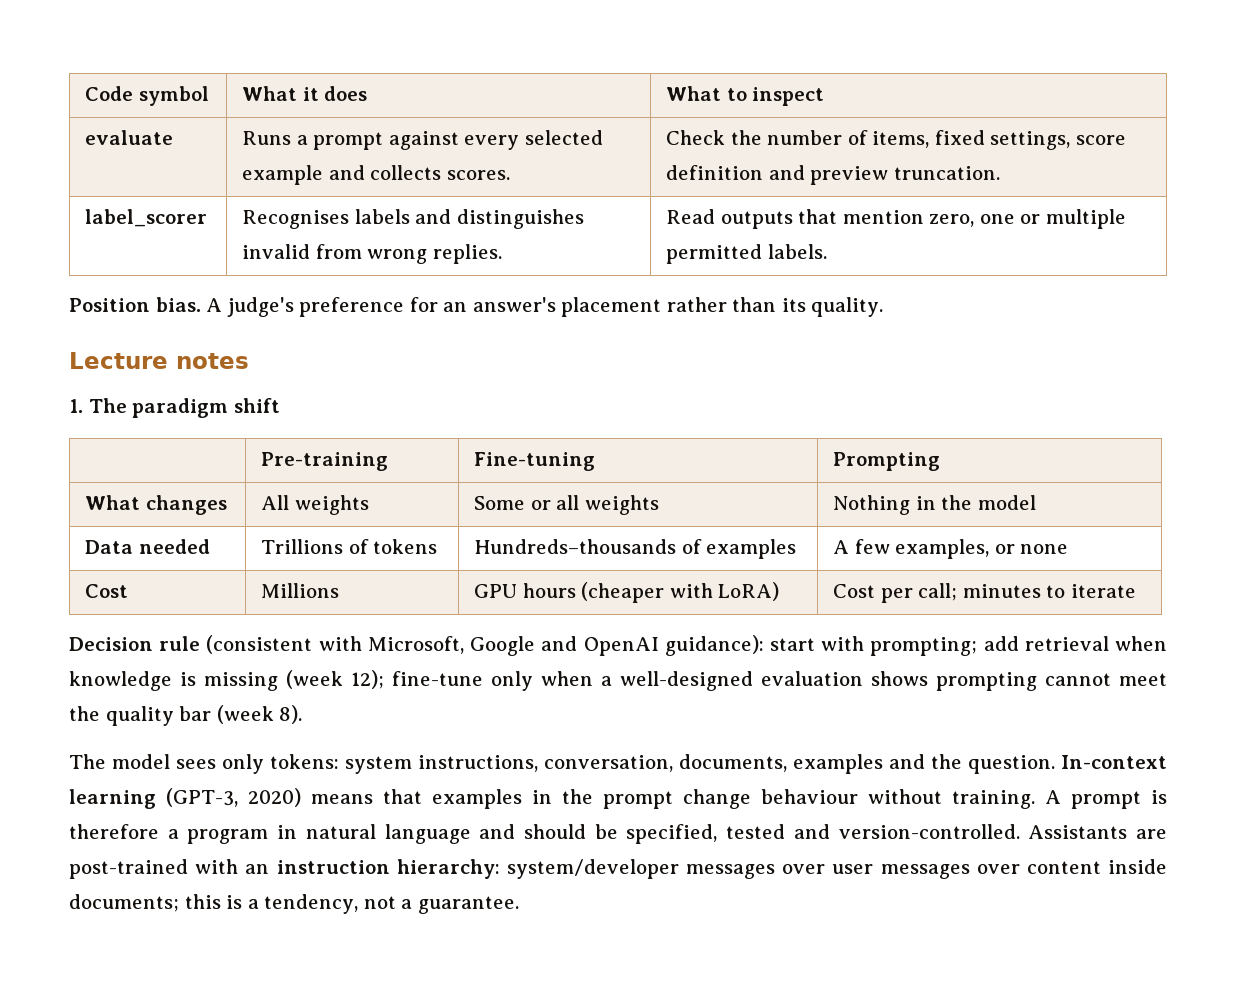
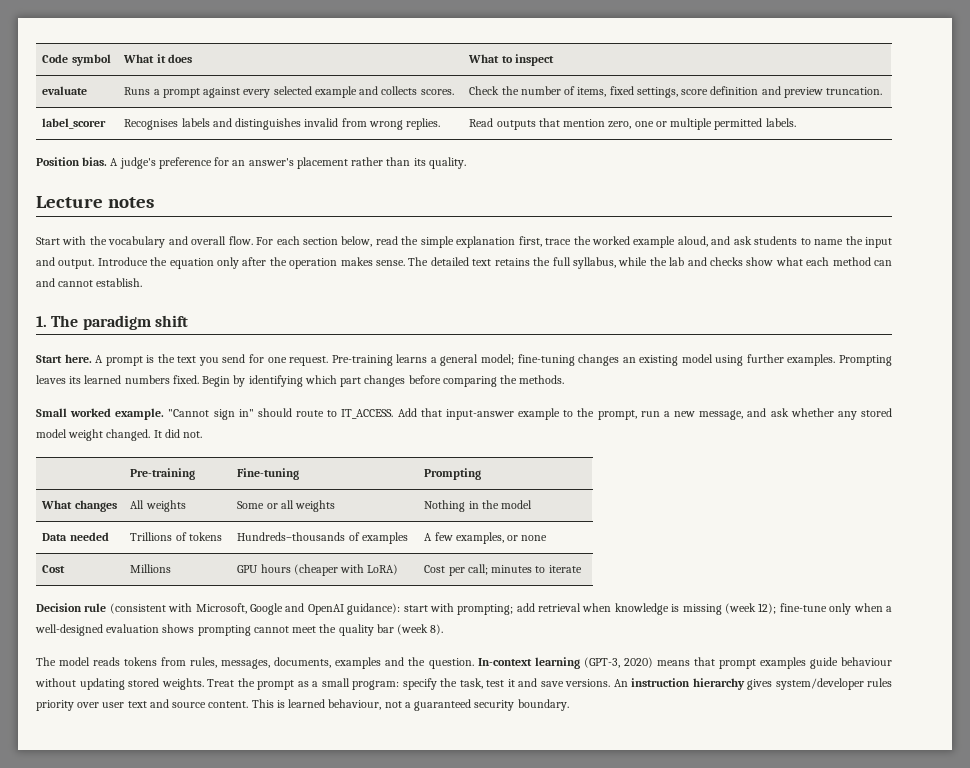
[69,398,280,418] 1. The paradigm shift -> [36,236,893,248] [36,257,892,269] [36,278,143,287] [36,315,188,330] [36,354,892,366] [36,375,565,387] [36,408,892,420] [36,429,203,441] Start with the vocabulary and overall flow. For each section below, read the simple explanation first, trace the worked example aloud, and ask students to name the input and output. Introduce the equation only after the operation makes sense. The detailed text retains the full syllabus, while the lab and checks show what each method can and cannot establish. // 1. The paradigm shift // Start here. A prompt is the text you send for one request. Pre-training learns a general model; fine-tuning changes an existing model using further examples. Prompting leaves its learned numbers fixed. Begin by identifying which part changes before comparing the methods. // Small worked example. "Cannot sign in" should route to IT_ACCESS. Add that input-answer example to the prompt, run a new message, and ask whether any stored model weight changed. It did not.
[176,754,673,774] sees only tokens: system instructions, conversation, -> [93,657,271,669] reads tokens from rules, messages,
[431,789,1167,809] [69,824,1167,844] [69,859,1167,879] [69,894,519,914] examples in the prompt change behaviour without training. A prompt is therefore a program in natural language and should be specified, tested and version-controlled. Assistants are post-trained with an instruction hierarchy: system/developer messages over user messages over content inside documents; this is a tendency, not a guarantee. -> [718,657,892,669] [35,678,892,690] [36,699,569,711] prompt examples guide behaviour without updating stored weights. Treat the prompt as a small program: specify the task, test it and save versions. An instruction hierarchy gives system/developer rules priority over user text and source content. This is learned behaviour, not a guaranteed security boundary.

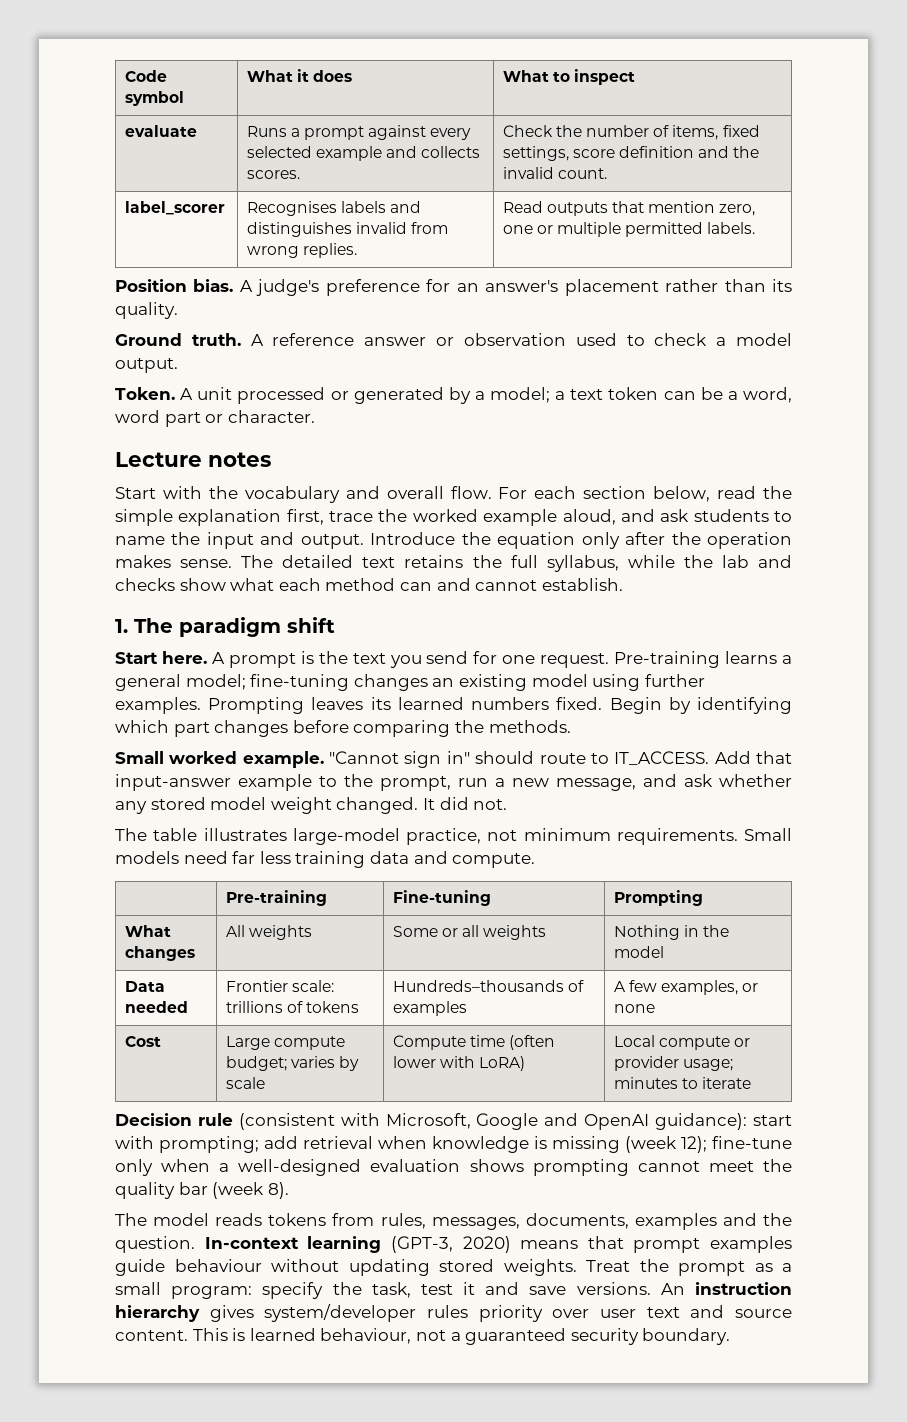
[783,87,882,98] preview truncation. -> [733,146,760,158] [502,167,607,179] the invalid count.
(466, 163) none -> [115,333,793,346] [115,358,178,373] [115,387,792,404] [115,410,315,427] // Ground truth. A reference answer or observation used to check a model output. // Token. A unit processed or generated by a model; a text token can be a word, word part or character.
(203, 434) none -> [115,828,792,845] [115,851,536,868] // The table illustrates large-model practice, not minimum requirements. Small models need far less training data and compute.
[130,532,173,541] Trillions -> [225,980,334,992] [225,1001,283,1013] Frontier scale: trillions
[130,564,172,573] [237,564,399,576] [424,564,488,576] Millions | GPU hours (cheaper with LoRA) | Cost per call; -> [225,1036,345,1050] [225,1056,360,1071] [225,1077,265,1089] [392,1035,556,1050] [392,1056,526,1071] [613,1035,751,1050] [613,1056,733,1071] Large compute budget; varies by scale | Compute time (often lower with LoRA) | Local compute or provider usage;

